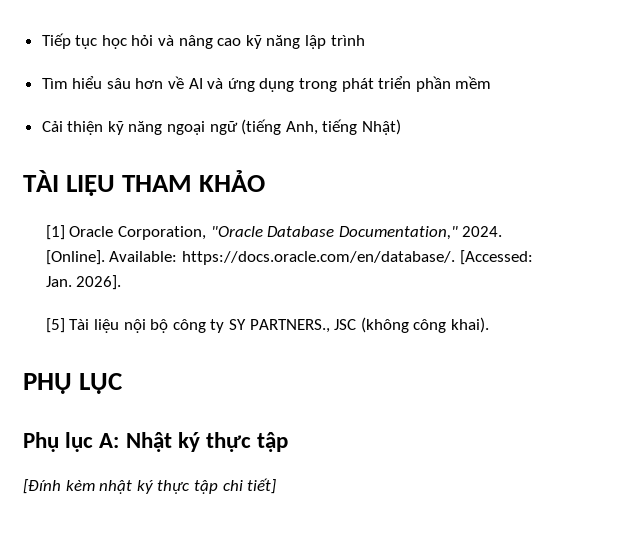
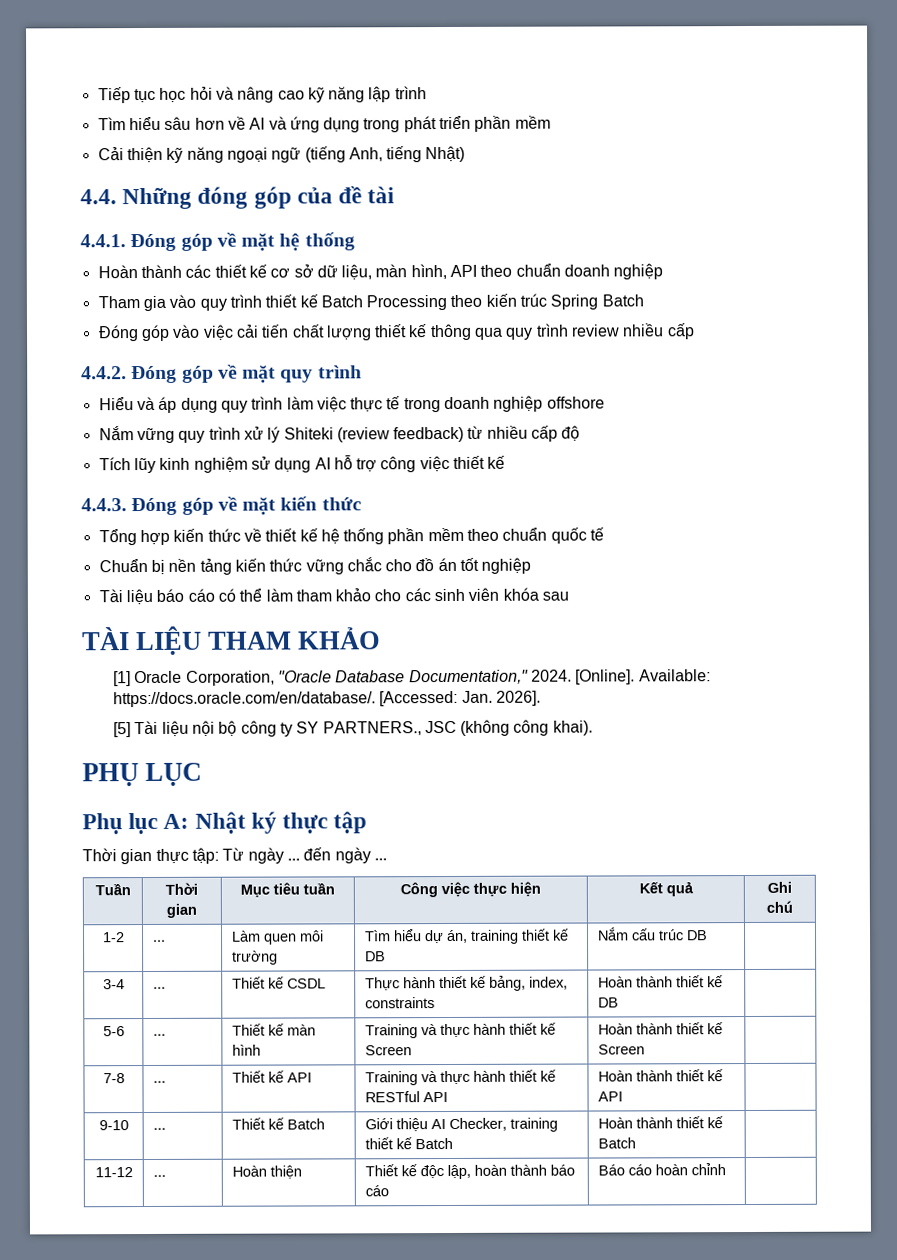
(402, 127) none -> [80,186,396,210] [80,232,355,252] [97,263,664,281] [97,293,644,312] [97,323,695,342] [81,364,362,384] [98,395,605,413] [98,425,581,444] [98,455,506,474] [81,496,362,516] [98,527,605,546] [98,557,532,575] [98,587,570,606] // 4.4. Những đóng góp của đề tài // 4.4.1. Đóng góp về mặt hệ thống // Hoàn thành các thiết kế cơ sở dữ liệu, màn hình, API theo chuẩn doanh nghiệp // Tham gia vào quy trình thiết kế Batch Processing theo kiến trúc Spring Batch // Đóng góp vào việc cải tiến chất lượng thiết kế thông qua quy trình review nhiều cấp // 4.4.2. Đóng góp về mặt quy trình // Hiểu và áp dụng quy trình làm việc thực tế trong doanh nghiệp offshore // Nắm vững quy trình xử lý Shiteki (review feedback) từ nhiều cấp độ // Tích lũy kinh nghiệm sử dụng AI hỗ trợ công việc thiết kế // 4.4.3. Đóng góp về mặt kiến thức // Tổng hợp kiến thức về thiết kế hệ thống phần mềm theo chuẩn quốc tế // Chuẩn bị nền tảng kiến thức vững chắc cho đồ án tốt nghiệp // Tài liệu báo cáo có thể làm tham khảo cho các sinh viên khóa sau
[23,478,277,494] [Đính kèm nhật ký thực tập chi tiết] -> [82,847,387,865] [94,884,131,896] [165,882,198,895] [166,903,197,918] [240,882,335,898] [400,881,541,898] [638,881,694,897] [767,881,792,893] [766,900,793,913] [102,932,125,943] [152,939,166,942] [230,930,324,945] [231,950,278,965] [363,928,569,944] [364,951,386,962] [596,927,708,941] [102,979,125,990] [152,986,166,989] [231,976,326,989] [364,975,568,991] [364,997,435,1009] [597,975,723,988] [597,997,619,1008] [102,1026,125,1037] [152,1033,166,1036] [231,1023,316,1036] [231,1044,261,1056] [364,1022,556,1039] [364,1045,412,1056] [597,1022,723,1035] [597,1044,645,1055] [102,1073,125,1084] [152,1080,166,1083] [231,1070,312,1083] [364,1069,556,1086] [364,1091,448,1103] [597,1069,723,1082] [597,1091,623,1102] [98,1120,129,1131] [152,1127,166,1130] [231,1117,325,1130] [364,1117,558,1132] [364,1137,453,1150] [597,1116,723,1129] [597,1137,636,1149] [94,1167,133,1178] [152,1174,166,1177] [231,1165,302,1179] [364,1164,575,1180] [364,1185,389,1197] [597,1163,726,1176] Thời gian thực tập: Từ ngày ... đến ngày ... // Tuần | Thời gian | Mục tiêu tuần | Công việc thực hiện | Kết quả | Ghi chú // 1-2 | ... | Làm quen môi trường | Tìm hiểu dự án, training thiết kế DB | Nắm cấu trúc DB | // 3-4 | ... | Thiết kế CSDL | Thực hành thiết kế bảng, index, constraints | Hoàn thành thiết kế DB | // 5-6 | ... | Thiết kế màn hình | Training và thực hành thiết kế Screen | Hoàn thành thiết kế Screen | // 7-8 | ... | Thiết kế API | Training và thực hành thiết kế RESTful API | Hoàn thành thiết kế API | // 9-10 | ... | Thiết kế Batch | Giới thiệu AI Checker, training thiết kế Batch | Hoàn thành thiết kế Batch | // 11-12 | ... | Hoàn thiện | Thiết kế độc lập, hoàn thành báo cáo | Báo cáo hoàn chỉnh |

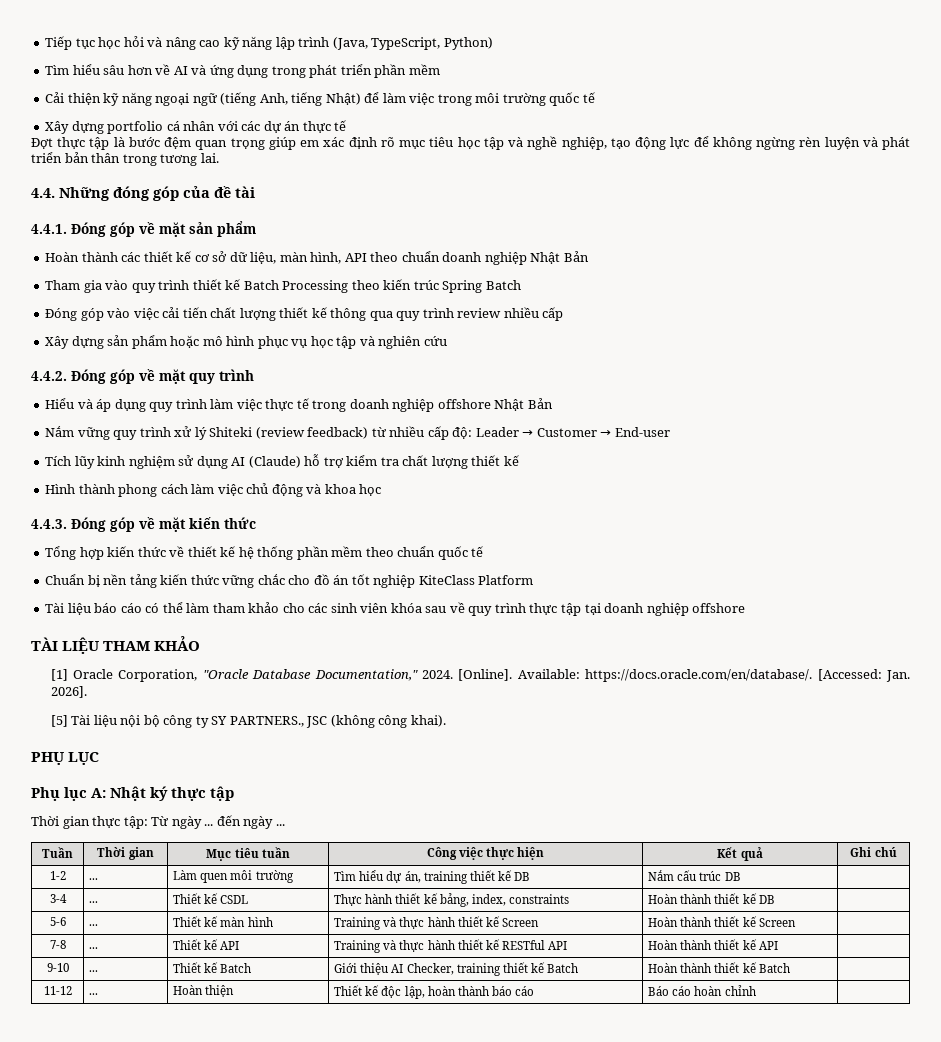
(427, 93) none -> [332,37,493,50] (Java, TypeScript, Python)
(466, 154) none -> [364,92,595,106] [45,120,347,134] [31,136,911,150] [31,152,219,166] để làm việc trong môi trường quốc tế // Xây dựng portfolio cá nhân với các dự án thực tế // Đợt thực tập là bước đệm quan trọng giúp em xác định rõ mục tiêu học tập và nghề nghiệp, tạo động lực để không ngừng rèn luyện và phát triển bản thân trong tương lai.
[279,232,355,251] hệ thống -> [189,221,256,237] sản phẩm
(664, 271) none -> [530,251,589,264] Nhật Bản
(695, 331) none -> [45,335,447,349] // Xây dựng sản phẩm hoặc mô hình phục vụ học tập và nghiên cứu
(605, 402) none -> [494,398,553,411] Nhật Bản
[561,425,581,442] độ -> [452,427,670,439] độ: Leader → Customer → End-user
(331, 463) none -> [248,456,301,468] (Claude)
[380,455,506,473] công việc thiết kế -> [346,455,519,469] [45,483,382,497] kiểm tra chất lượng thiết kế // Hình thành phong cách làm việc chủ động và khoa học
(532, 565) none -> [418,575,534,585] KiteClass Platform
(570, 596) none -> [449,602,746,616] về quy trình thực tập tại doanh nghiệp offshore

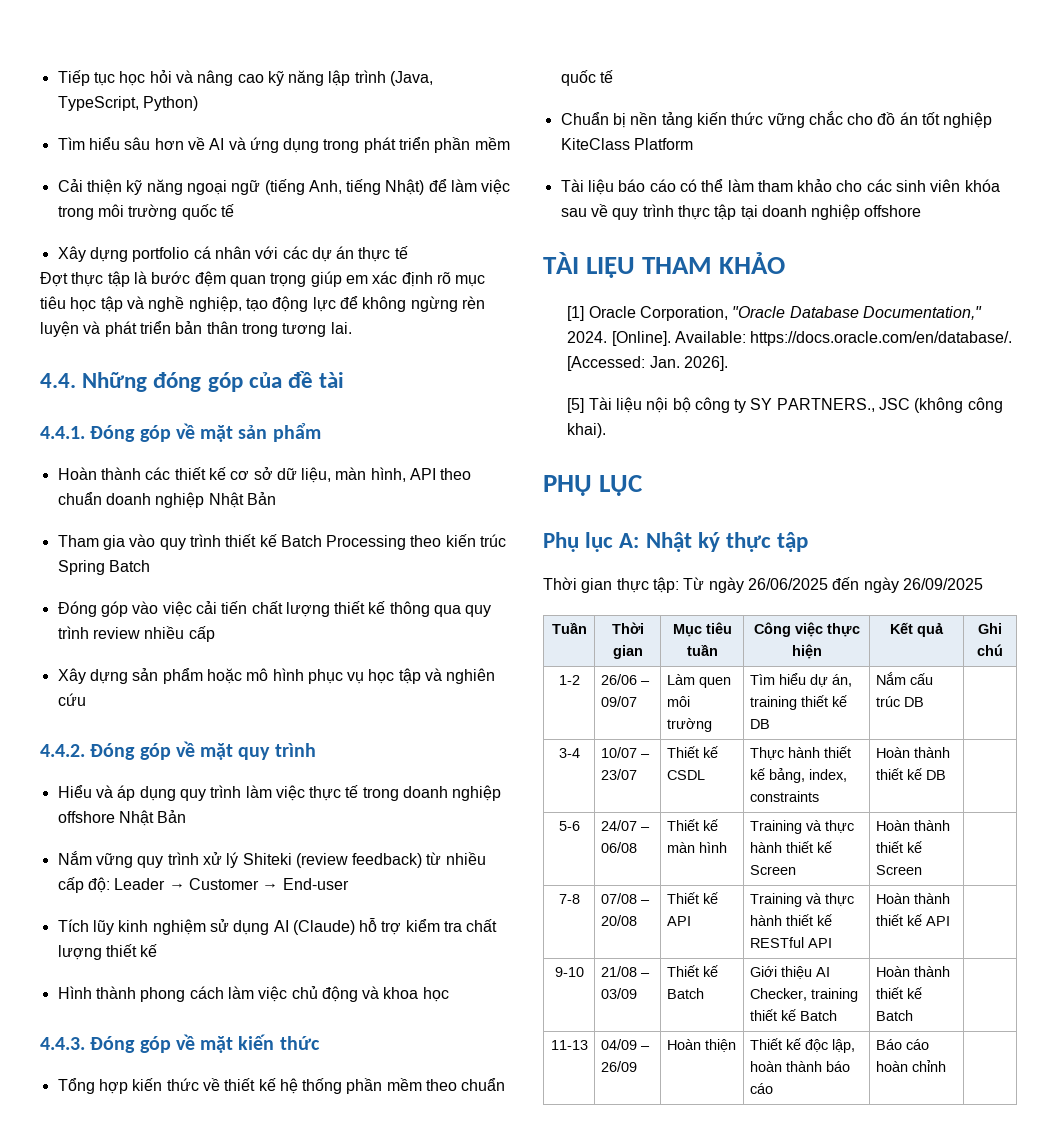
[204,824,214,826] ... -> [747,578,828,590] 26/06/2025
[275,824,285,826] ... -> [902,578,983,590] 26/09/2025
[89,878,99,880] ... -> [600,674,650,685] [600,696,637,707] 26/06 – 09/07
[89,901,99,903] ... -> [600,747,650,758] [600,769,637,780] 10/07 – 23/07
[89,924,99,926] ... -> [600,820,650,831] [600,842,637,853] 24/07 – 06/08
[89,947,99,949] ... -> [600,893,650,904] [600,915,637,926] 07/08 – 20/08
[89,970,99,972] ... -> [600,966,650,977] [600,988,637,999] 21/08 – 03/09
[43,986,72,995] [89,993,99,995] 11-12 | ... -> [550,1040,588,1050] [600,1039,650,1050] [600,1061,637,1072] 11-13 | 04/09 – 26/09

